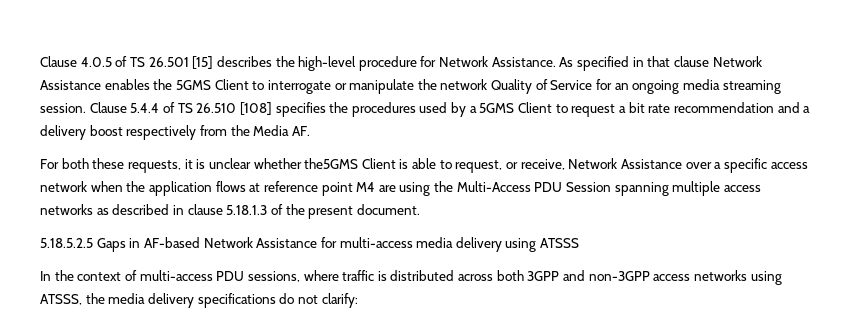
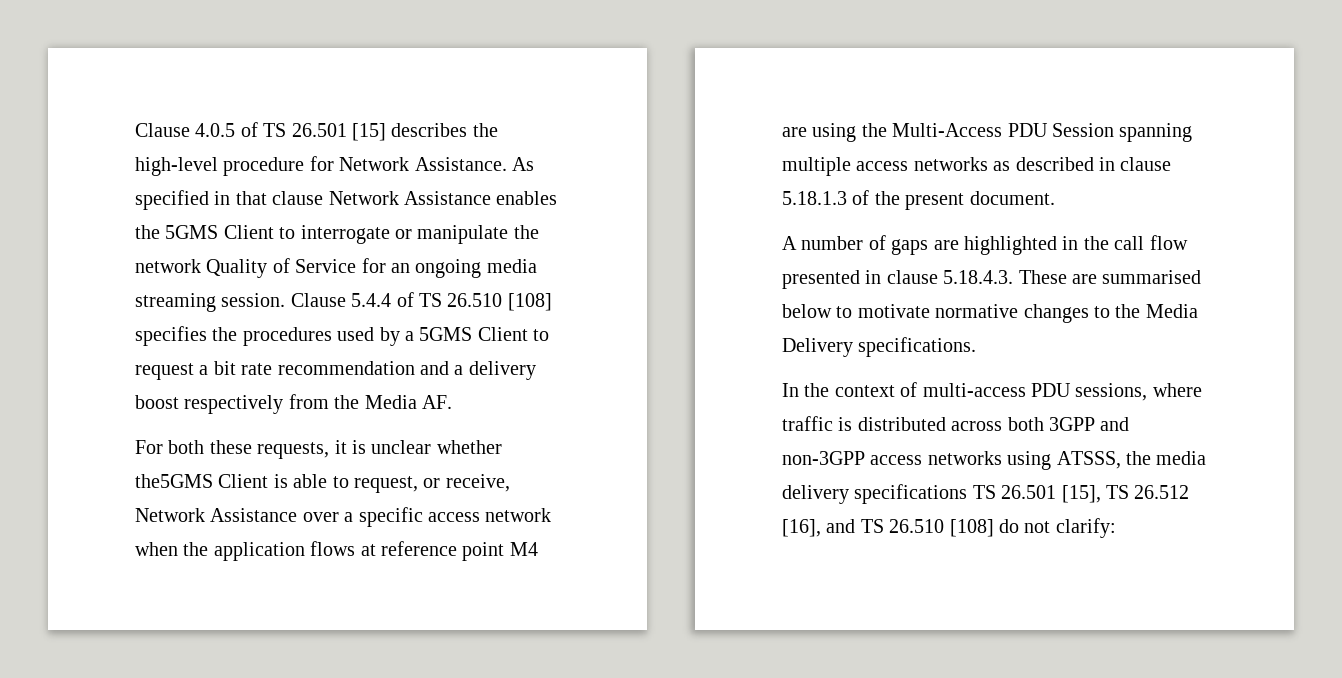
[40,237,580,252] 5.18.5.2.5 Gaps in AF-based Network Assistance for multi-access media delivery using ATSSS -> [782,235,1188,255] [782,270,1202,289] [782,304,1198,323] [782,337,977,357] A number of gaps are highlighted in the call flow presented in clause 5.18.4.3. These are summarised below to motivate normative changes to the Media Delivery specifications.
(276, 300) none -> [972,485,1190,503] [782,519,994,537] TS 26.501 [15], TS 26.512 [16], and TS 26.510 [108]

